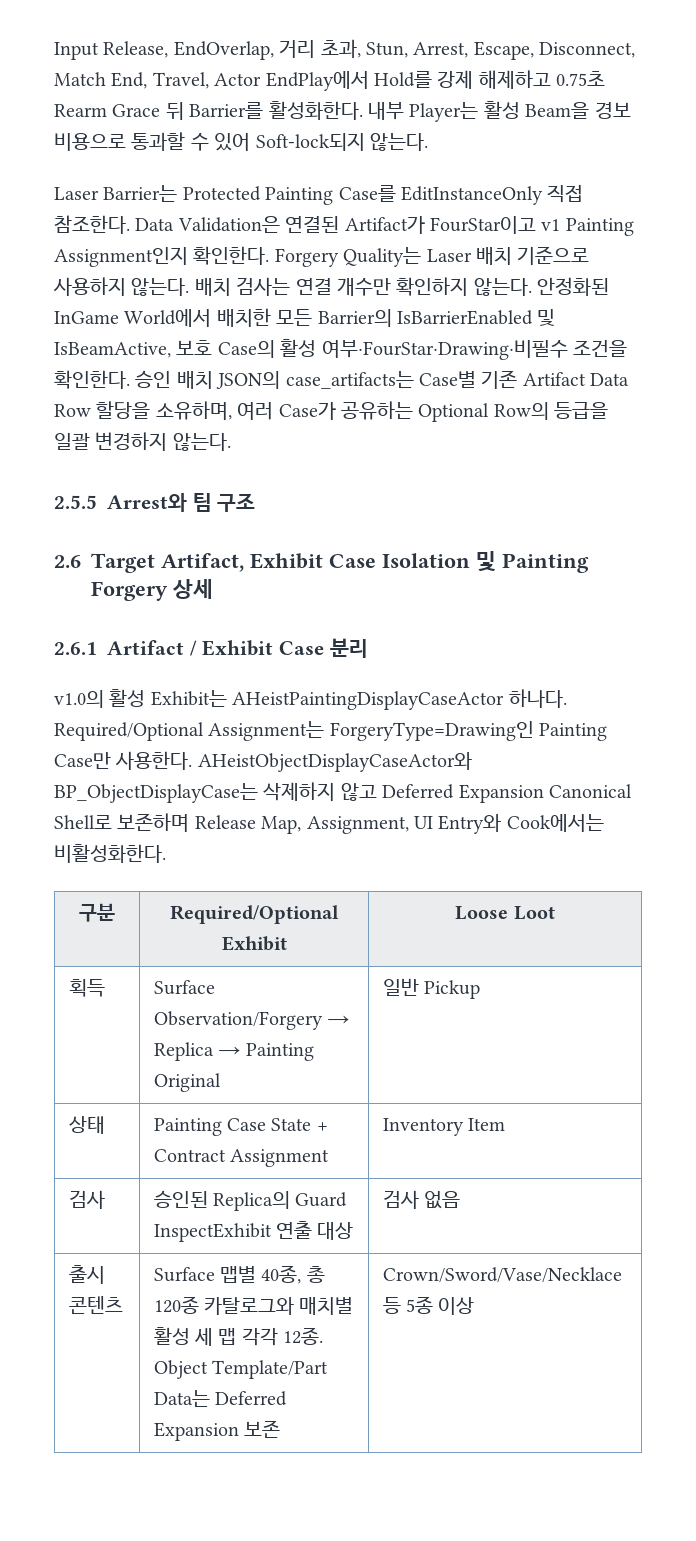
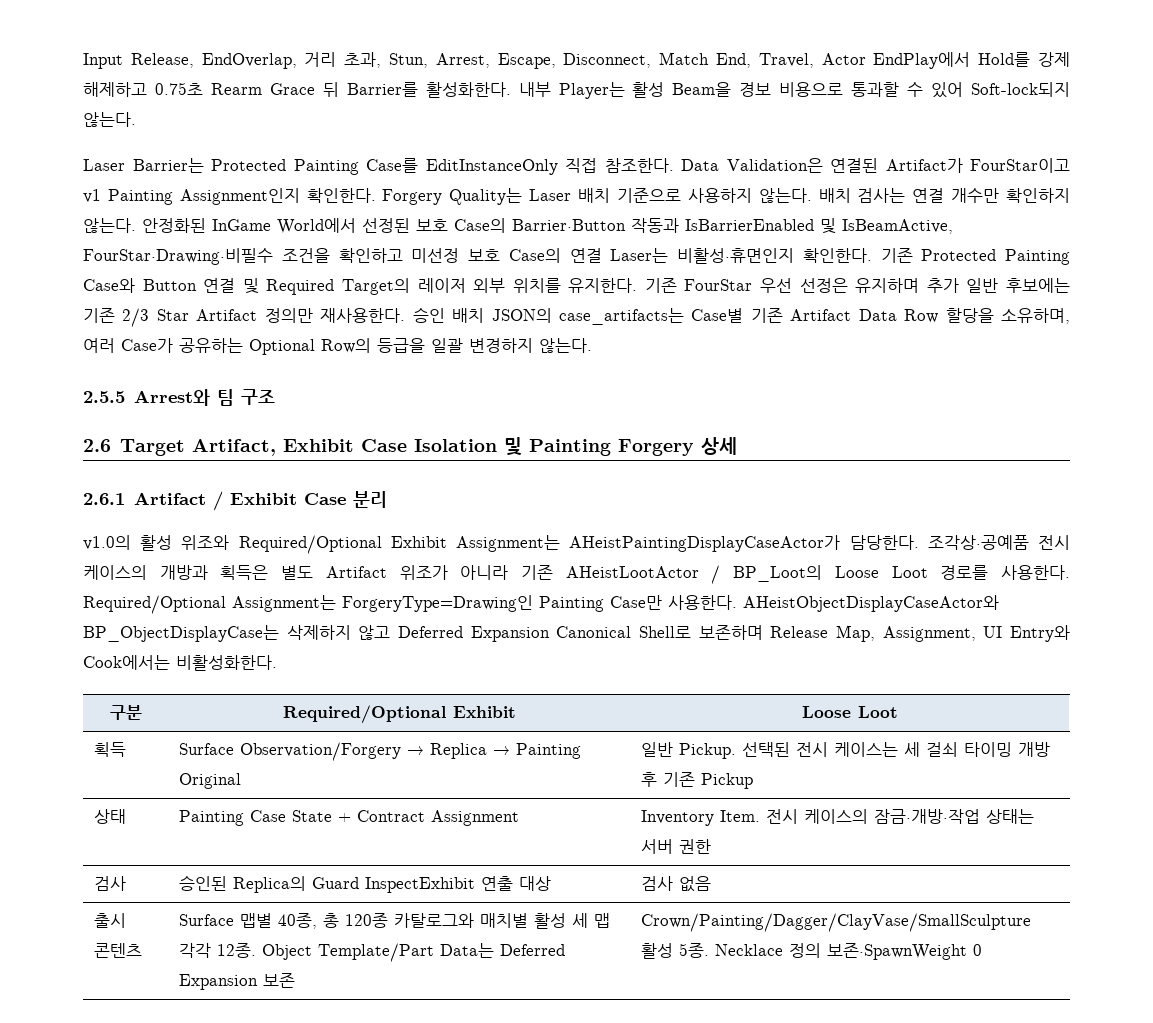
[216,308,556,327] [54,339,627,360] [54,370,130,389] 배치한 모든 Barrier의 IsBarrierEnabled 및 IsBeamActive, 보호 Case의 활성 여부·FourStar·Drawing·비필수 조건을 확인한다. -> [362,218,953,234] [83,248,1070,265] [83,278,1071,295] [83,308,406,327] 선정된 보호 Case의 Barrier·Button 작동과 IsBarrierEnabled 및 IsBeamActive, FourStar·Drawing·비필수 조건을 확인하고 미선정 보호 Case의 연결 Laser는 비활성·휴면인지 확인한다. 기존 Protected Painting Case와 Button 연결 및 Required Target의 레이저 외부 위치를 유지한다. 기존 FourStar 우선 선정은 유지하며 추가 일반 후보에는 기존 2/3 Star Artifact 정의만 재사용한다.
[150,689,567,710] Exhibit는 AHeistPaintingDisplayCaseActor 하나다. -> [181,535,1070,554] [83,565,1070,584] 위조와 Required/Optional Exhibit Assignment는 AHeistPaintingDisplayCaseActor가 담당한다. 조각상·공예품 전시 케이스의 개방과 획득은 별도 Artifact 위조가 아니라 기존 AHeistLootActor / BP_Loot의 Loose Loot 경로를 사용한다.
(419, 987) none -> [679,742,1051,759] [641,772,696,787] Pickup. 선택된 전시 케이스는 세 걸쇠 타이밍 개방 후 기존
[468,1118,506,1131] Item -> [720,809,1035,824] [641,839,712,854] Item. 전시 케이스의 잠금·개방·작업 상태는 서버 권한
[382,1267,622,1283] [382,1296,475,1315] Crown/Sword/Vase/Necklace 등 5종 이상 -> [641,913,1032,932] [641,943,983,960] Crown/Painting/Dagger/ClayVase/SmallSculpture 활성 5종. Necklace 정의 보존·SpawnWeight 0

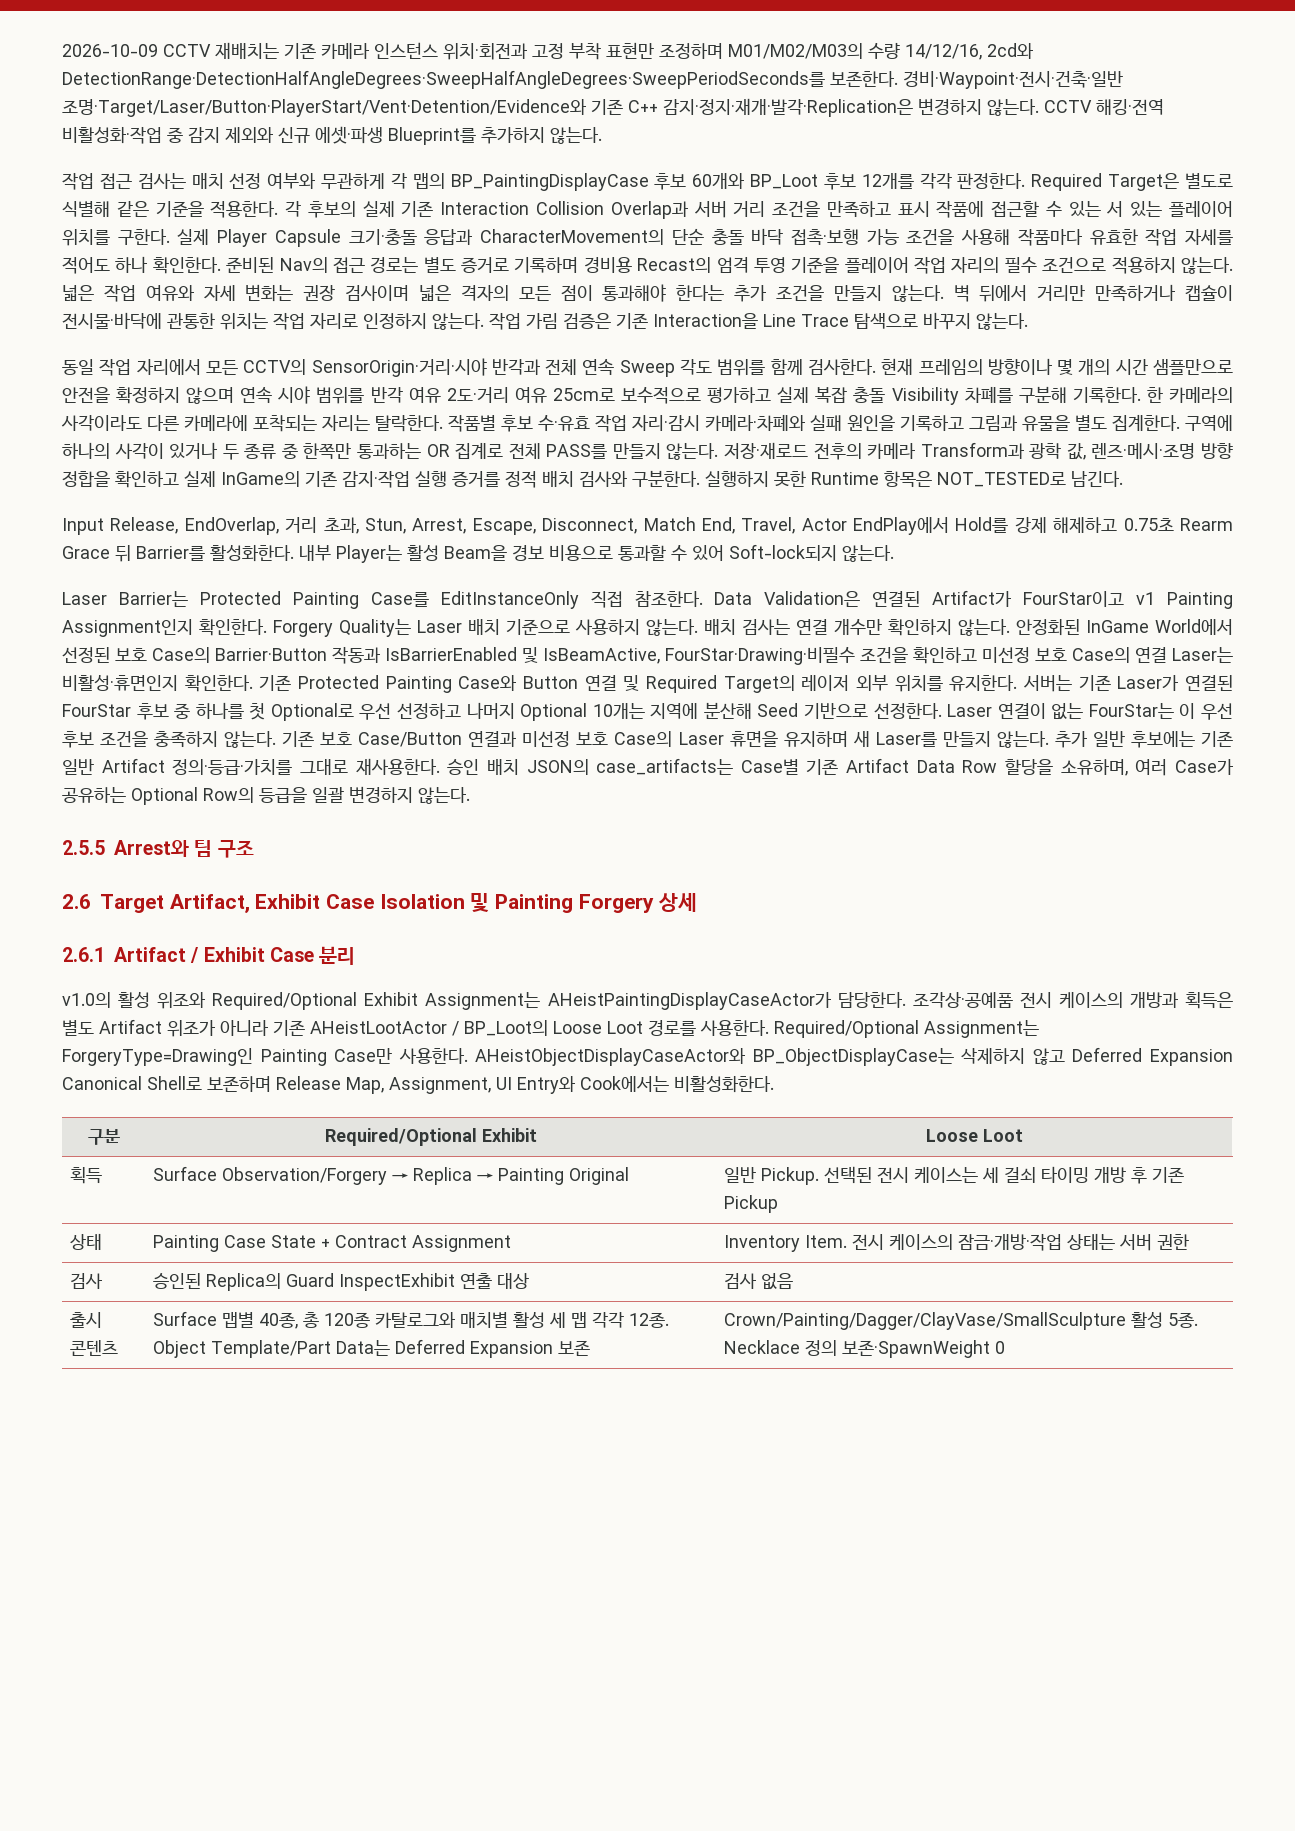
(83, 61) none -> [62,42,1034,60] [62,70,1123,89] [62,98,1164,117] [62,126,602,145] [62,172,1234,191] [62,200,1233,219] [62,228,1233,247] [62,256,1234,274] [62,284,1234,302] [62,312,1028,330] [62,358,1233,377] [62,386,1233,405] [61,414,1233,432] [62,442,1233,460] [62,470,1123,488] 2026-10-09 CCTV 재배치는 기존 카메라 인스턴스 위치·회전과 고정 부착 표현만 조정하며 M01/M02/M03의 수량 14/12/16, 2cd와 DetectionRange·DetectionHalfAngleDegrees·SweepHalfAngleDegrees·SweepPeriodSeconds를 보존한다. 경비·Waypoint·전시·건축·일반 조명·Target/Laser/Button·PlayerStart/Vent·Detention/Evidence와 기존 C++ 감지·정지·재개·발각·Replication은 변경하지 않는다. CCTV 해킹·전역 비활성화·작업 중 감지 제외와 신규 에셋·파생 Blueprint를 추가하지 않는다. // 작업 접근 검사는 매치 선정 여부와 무관하게 각 맵의 BP_PaintingDisplayCase 후보 60개와 BP_Loot 후보 12개를 각각 판정한다. Required Target은 별도로 식별해 같은 기준을 적용한다. 각 후보의 실제 기존 Interaction Collision Overlap과 서버 거리 조건을 만족하고 표시 작품에 접근할 수 있는 서 있는 플레이어 위치를 구한다. 실제 Player Capsule 크기·충돌 응답과 CharacterMovement의 단순 충돌 바닥 접촉·보행 가능 조건을 사용해 작품마다 유효한 작업 자세를 적어도 하나 확인한다. 준비된 Nav의 접근 경로는 별도 증거로 기록하며 경비용 Recast의 엄격 투영 기준을 플레이어 작업 자리의 필수 조건으로 적용하지 않는다. 넓은 작업 여유와 자세 변화는 권장 검사이며 넓은 격자의 모든 점이 통과해야 한다는 추가 조건을 만들지 않는다. 벽 뒤에서 거리만 만족하거나 캡슐이 전시물·바닥에 관통한 위치는 작업 자리로 인정하지 않는다. 작업 가림 검증은 기존 Interaction을 Line Trace 탐색으로 바꾸지 않는다. // 동일 작업 자리에서 모든 CCTV의 SensorOrigin·거리·시야 반각과 전체 연속 Sweep 각도 범위를 함께 검사한다. 현재 프레임의 방향이나 몇 개의 시간 샘플만으로 안전을 확정하지 않으며 연속 시야 범위를 반각 여유 2도·거리 여유 25cm로 보수적으로 평가하고 실제 복잡 충돌 Visibility 차폐를 구분해 기록한다. 한 카메라의 사각이라도 다른 카메라에 포착되는 자리는 탈락한다. 작품별 후보 수·유효 작업 자리·감시 카메라·차폐와 실패 원인을 기록하고 그림과 유물을 별도 집계한다. 구역에 하나의 사각이 있거나 두 종류 중 한쪽만 통과하는 OR 집계로 전체 PASS를 만들지 않는다. 저장·재로드 전후의 카메라 Transform과 광학 값, 렌즈·메시·조명 방향 정합을 확인하고 실제 InGame의 기존 감지·작업 실행 증거를 정적 배치 검사와 구분한다. 실행하지 못한 Runtime 항목은 NOT_TESTED로 남긴다. //
[644,278,1071,293] [83,308,313,327] 기존 FourStar 우선 선정은 유지하며 추가 일반 후보에는 기존 2/3 Star Artifact 정의만 -> [1022,675,1233,692] [62,702,1233,721] [62,731,1233,748] [62,758,348,775] 서버는 기존 Laser가 연결된 FourStar 후보 중 하나를 첫 Optional로 우선 선정하고 나머지 Optional 10개는 지역에 분산해 Seed 기반으로 선정한다. Laser 연결이 없는 FourStar는 이 우선 후보 조건을 충족하지 않는다. 기존 보호 Case/Button 연결과 미선정 보호 Case의 Laser 휴면을 유지하며 새 Laser를 만들지 않는다. 추가 일반 후보에는 기존 일반 Artifact 정의·등급·가치를 그대로

